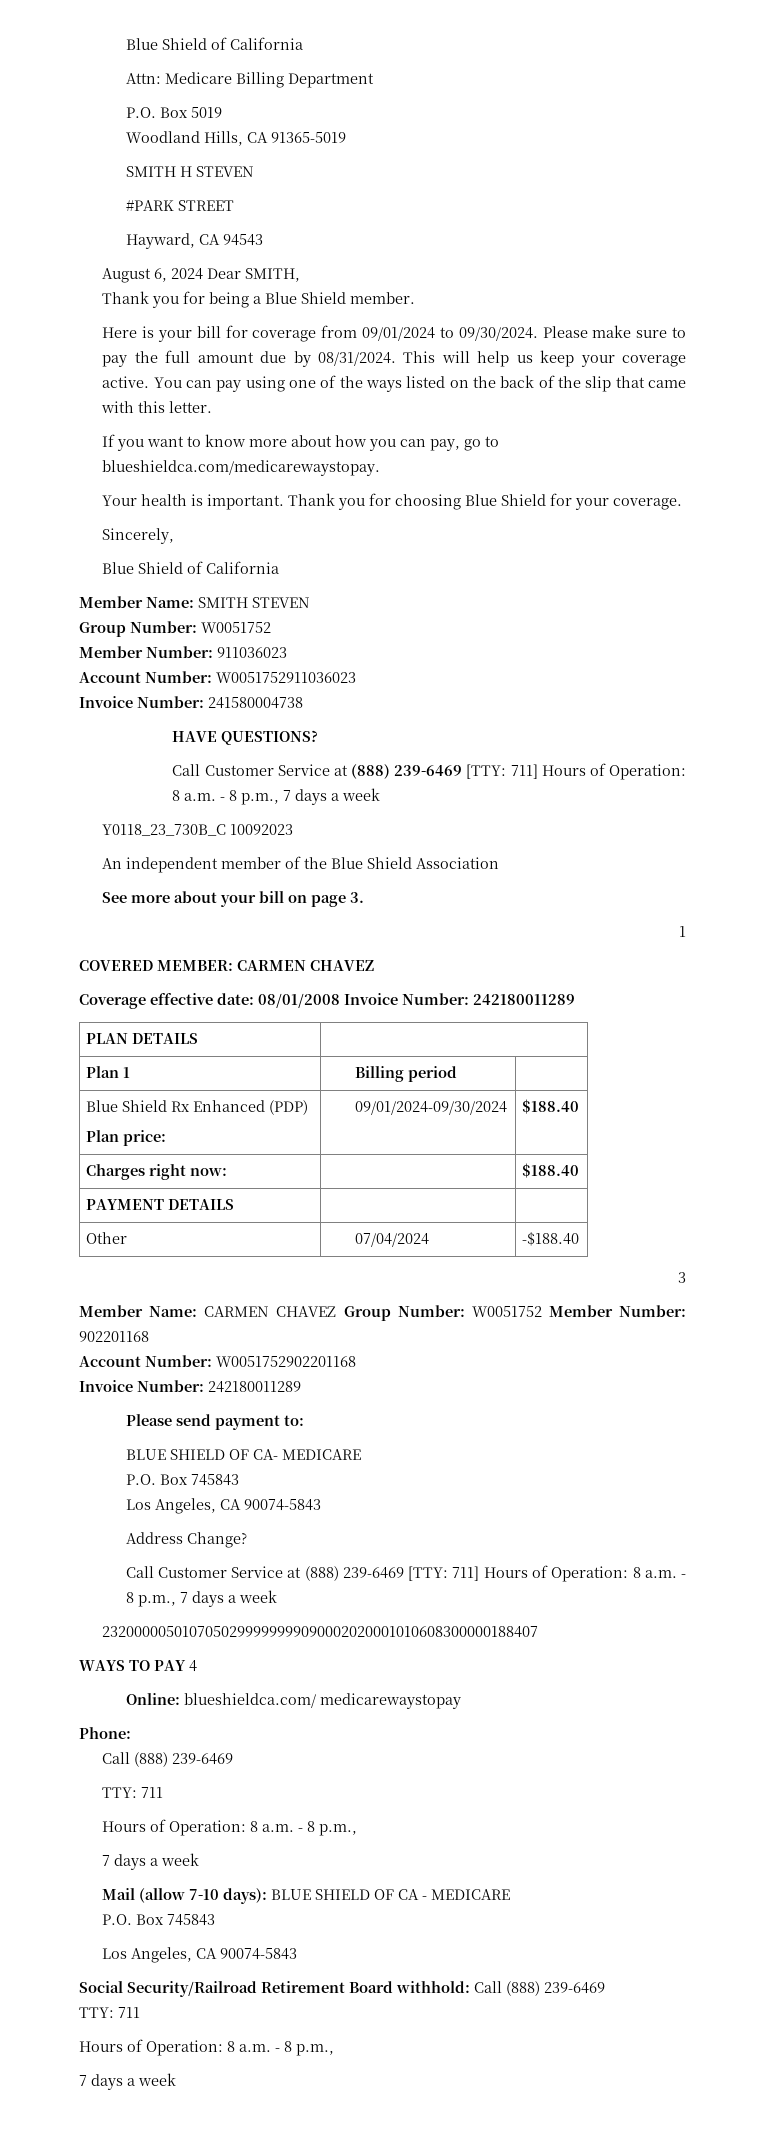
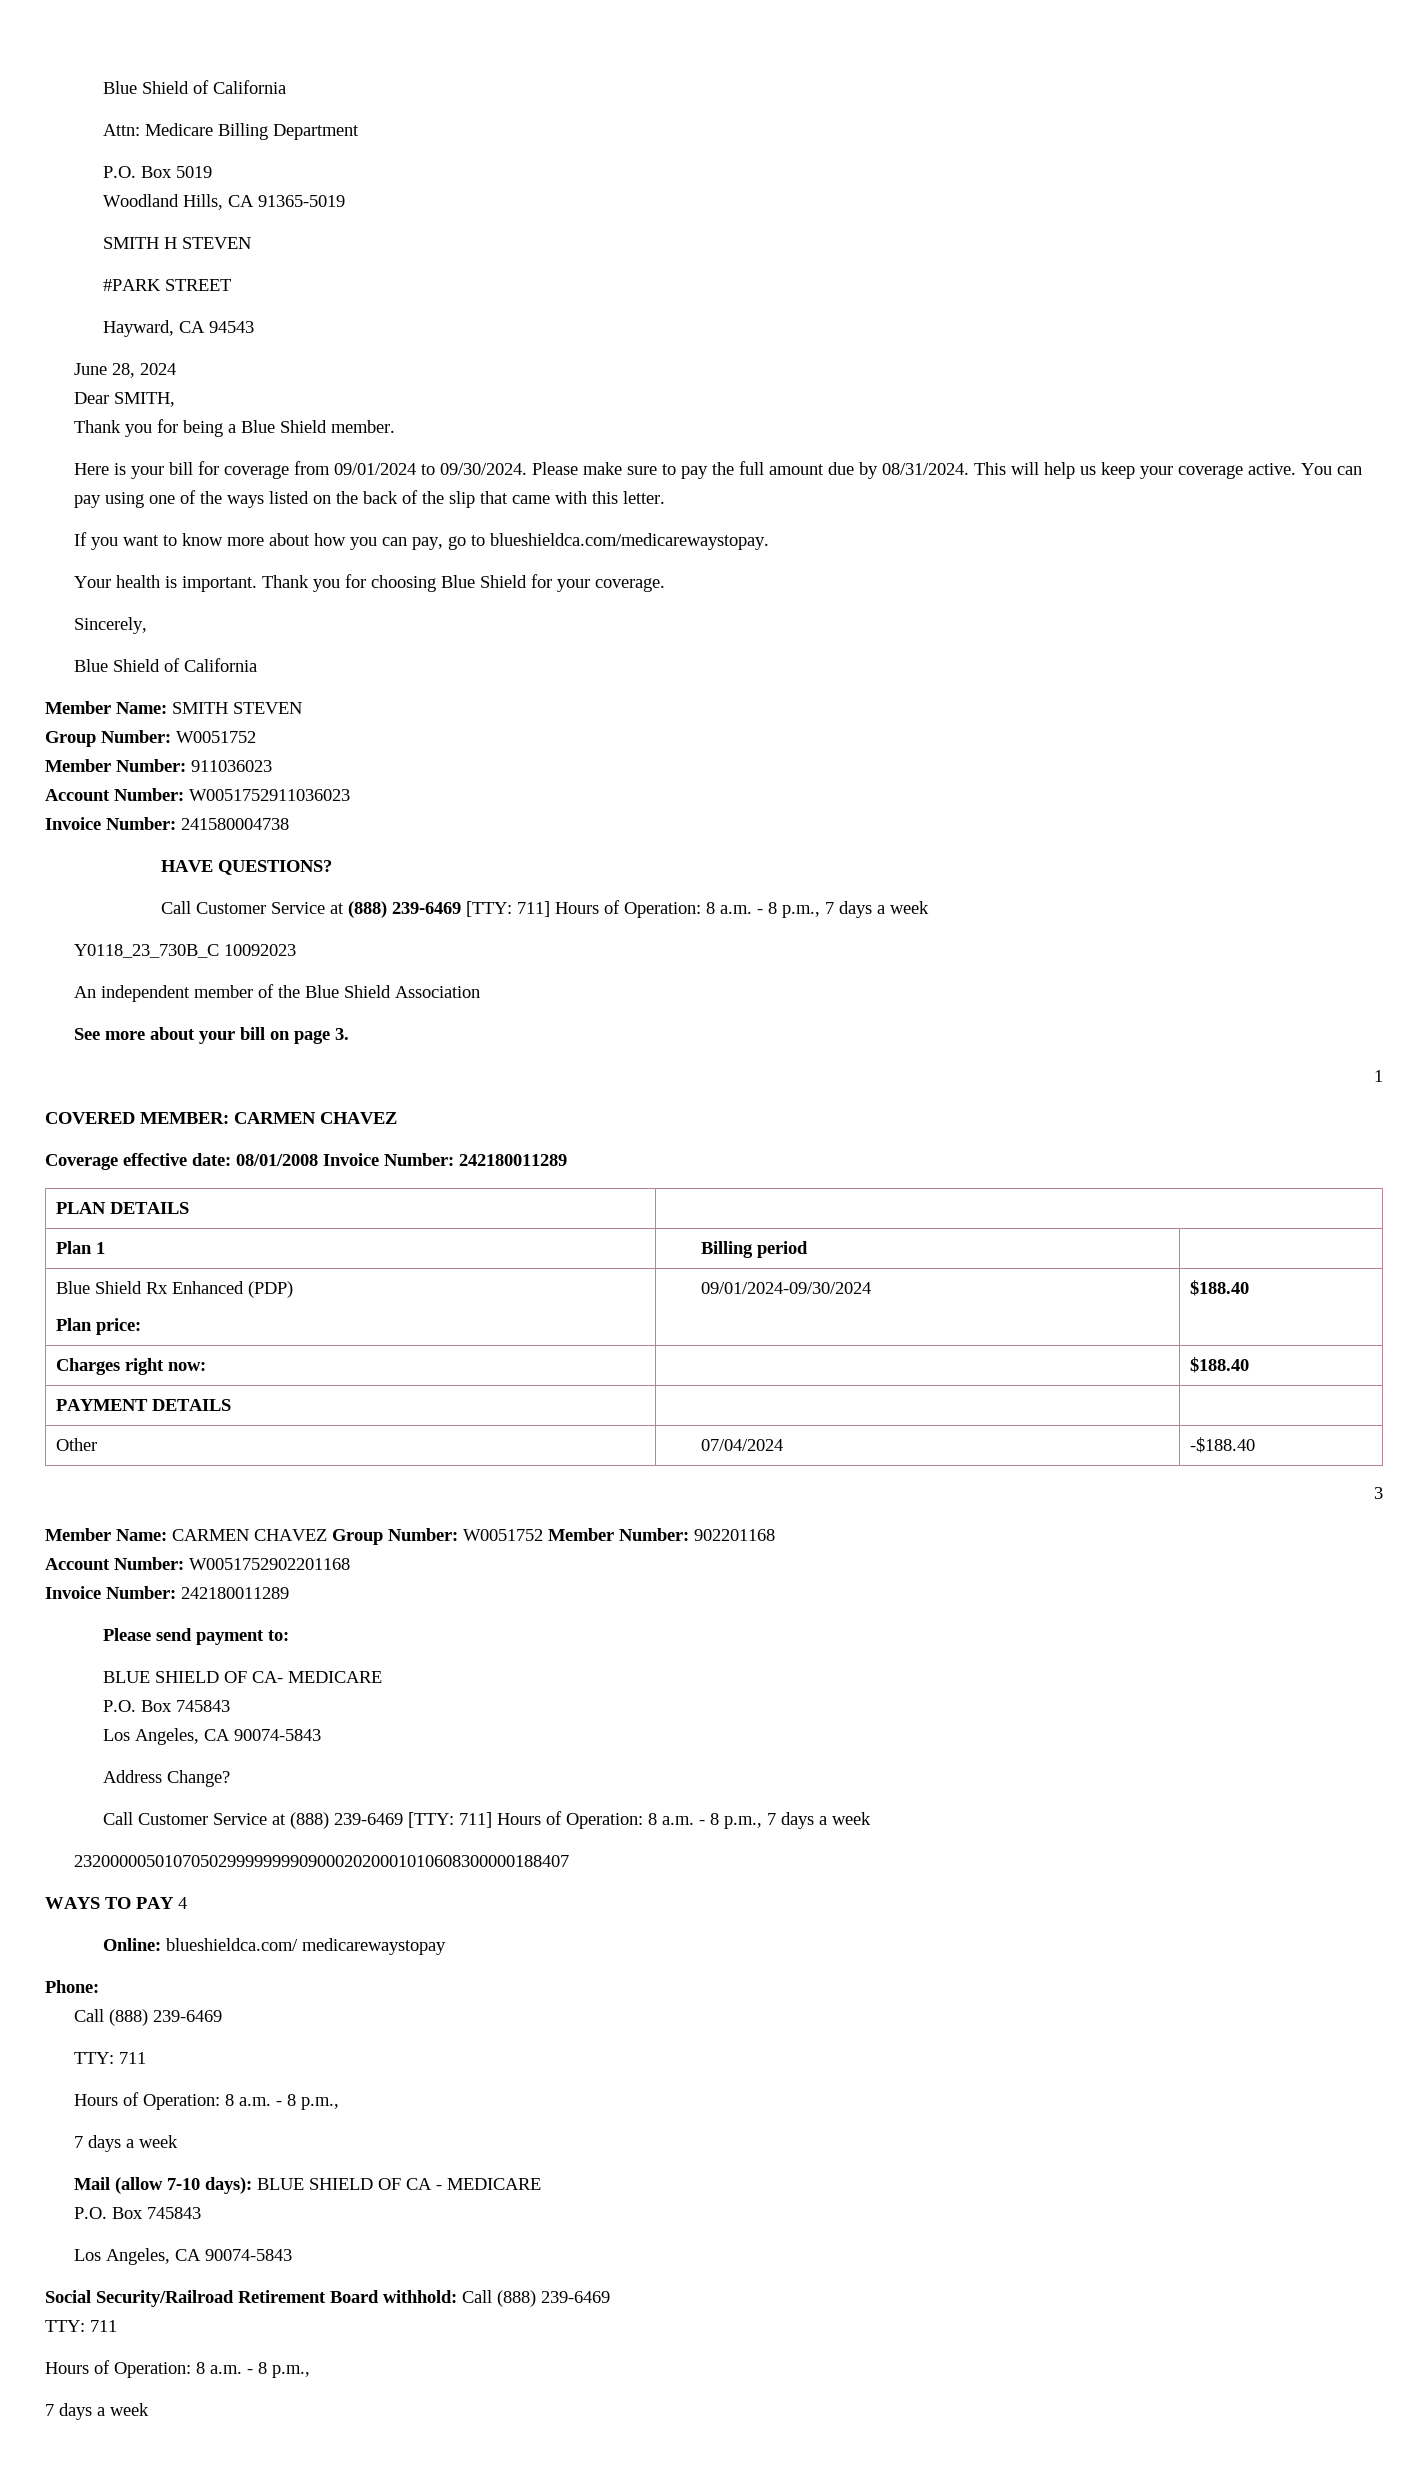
[102,268,168,283] August 6, -> [73,363,135,378] June 28,
(204, 274) none -> (176, 369) //

